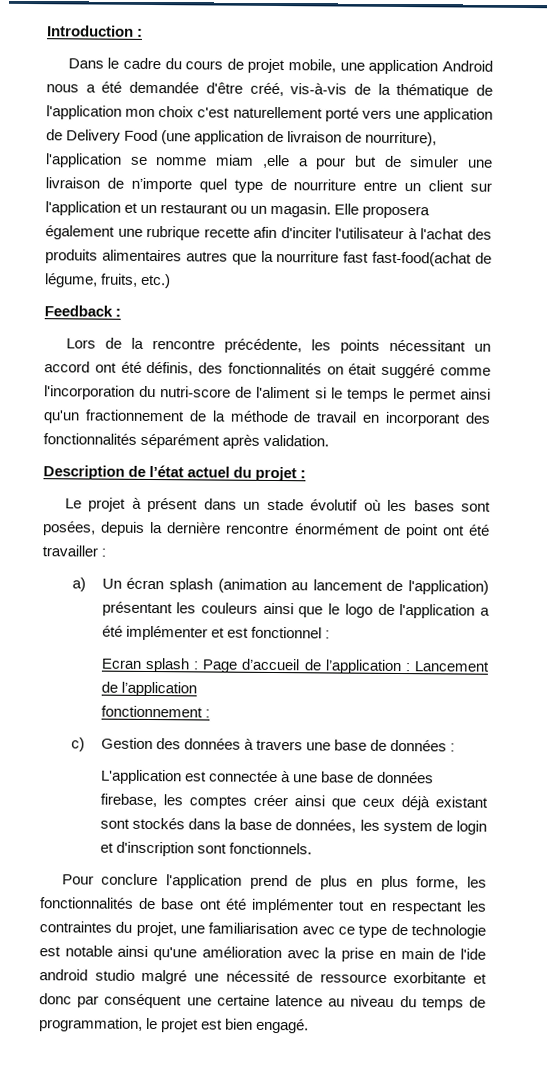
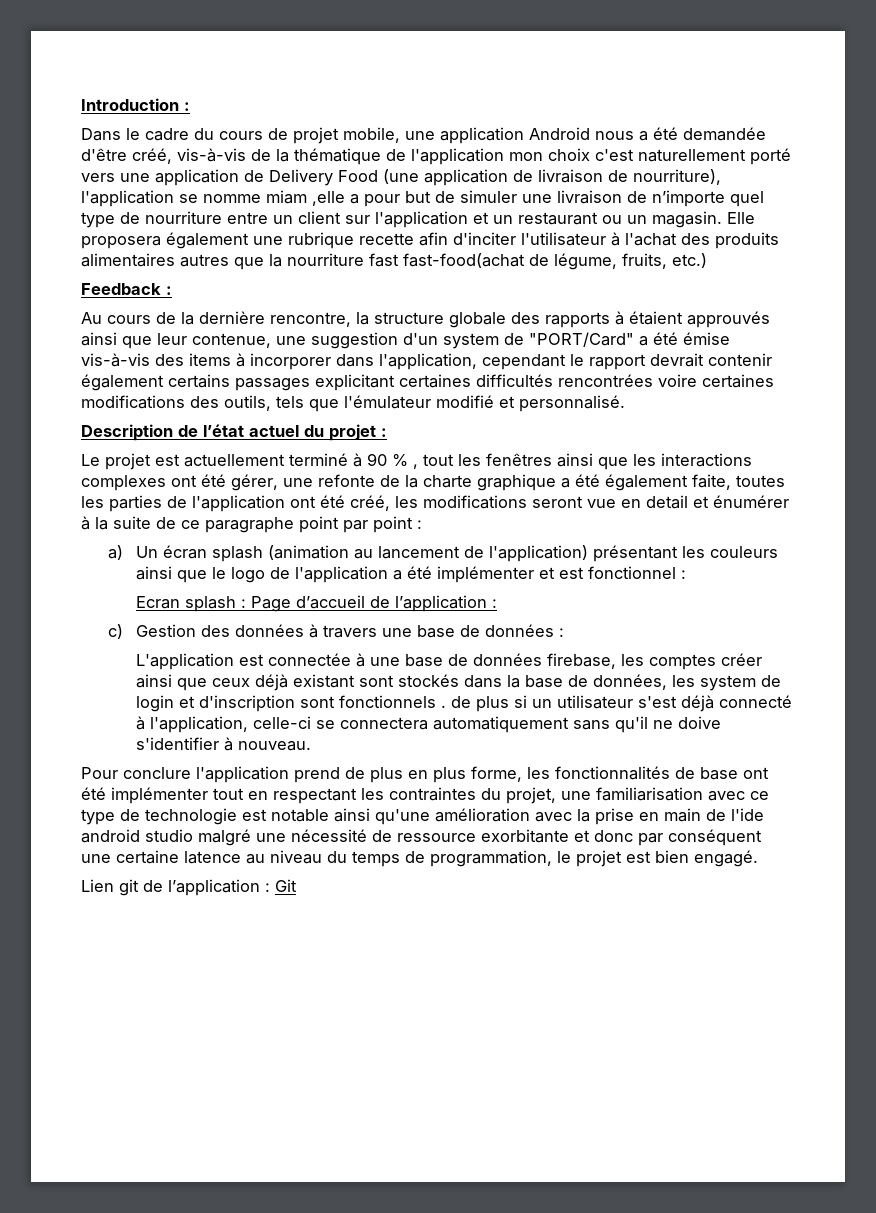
[65,337,492,354] [44,361,491,379] [44,385,492,403] [43,409,492,427] [43,433,330,449] Lors de la rencontre précédente, les points nécessitant un accord ont été définis, des fonctionnalités on était suggéré comme l'incorporation du nutri-score de l'aliment si le temps le permet ainsi qu'un fractionnement de la méthode de travail en incorporant des fonctionnalités séparément après validation. -> [81,311,770,328] [81,332,730,349] [81,353,772,370] [81,374,774,391] [81,395,625,412] Au cours de la dernière rencontre, la structure globale des rapports à étaient approuvés ainsi que leur contenue, une suggestion d'un system de "PORT/Card" a été émise vis-à-vis des items à incorporer dans l'application, cependant le rapport devrait contenir également certains passages explicitant certaines difficultés rencontrées voire certaines modifications des outils, tels que l'émulateur modifié et personnalisé.
[131,497,491,513] [43,521,490,539] [42,545,98,557] à présent dans un stade évolutif où les bases sont posées, depuis la dernière rencontre énormément de point ont été travailler -> [155,453,752,470] [81,474,785,491] [81,495,789,512] [81,516,413,533] est actuellement terminé à 90 % , tout les fenêtres ainsi que les interactions complexes ont été gérer, une refonte de la charte graphique a été également faite, toutes les parties de l'application ont été créé, les modifications seront vue en detail et énumérer à la suite de ce paragraphe point par point
[413,661,490,672] [100,681,197,697] [100,705,210,718] Lancement de l’application // fonctionnement : -> (497, 603) none
[228,842,312,855] fonctionnels. -> [338,695,792,712] [135,716,721,733] [135,737,311,751] fonctionnels . de plus si un utilisateur s'est déjà connecté à l'application, celle-ci se connectera automatiquement sans qu'il ne doive s'identifier à nouveau.
(310, 1026) none -> [81,879,297,896] // Lien git de l’application : Git

